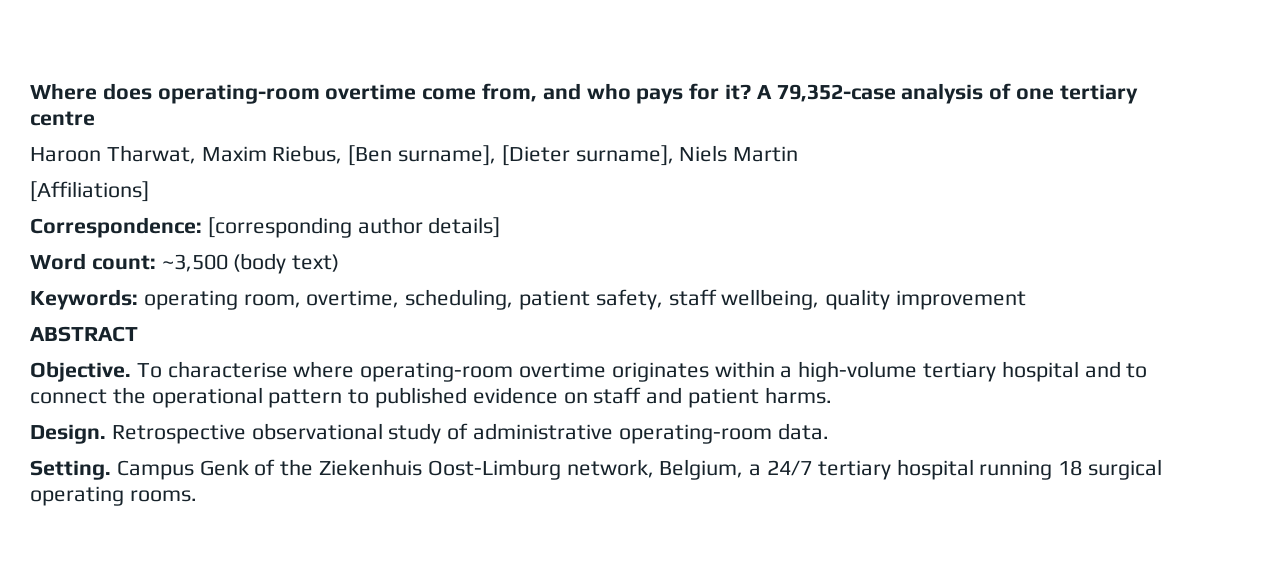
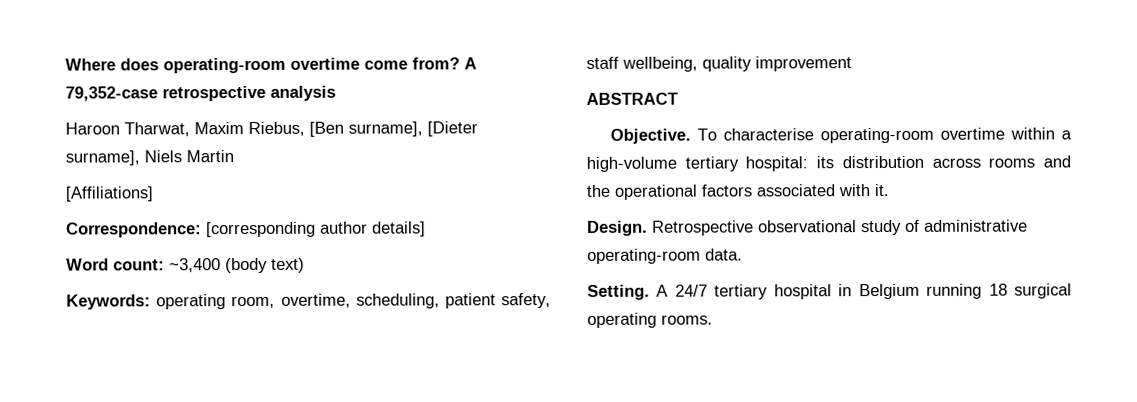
[482,83,752,104] from, and who pays for it? -> [412,57,460,70] from?
(896, 93) none -> [162,85,266,102] retrospective
[989,83,1138,104] [30,111,95,126] of one tertiary centre -> (336, 93) none
[161,254,228,272] ~3,500 -> [169,258,221,273] ~3,400
[293,361,709,382] where operating-room overtime originates -> [820,127,1006,144] operating-room overtime
[1001,361,1148,382] [30,387,832,408] hospital and to connect the operational pattern to published evidence on staff and patient harms. -> [745,155,1071,172] [586,183,889,200] hospital: its distribution across rooms and the operational factors associated with it.
[116,459,762,480] Campus Genk of the Ziekenhuis Oost-Limburg network, Belgium, a -> [656,284,669,297] A
(974, 469) none -> [838,283,920,300] in Belgium

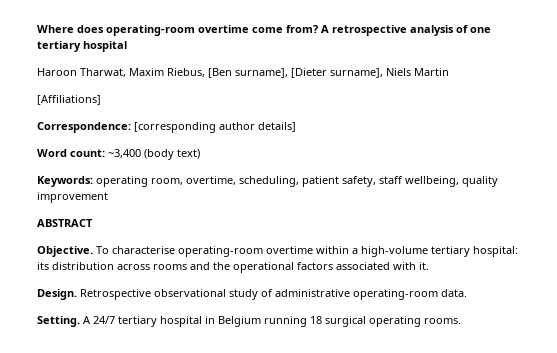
[65,86,158,102] 79,352-case -> (329, 29) none
(336, 93) none -> [456,25,491,33] [37,41,127,52] of one tertiary hospital

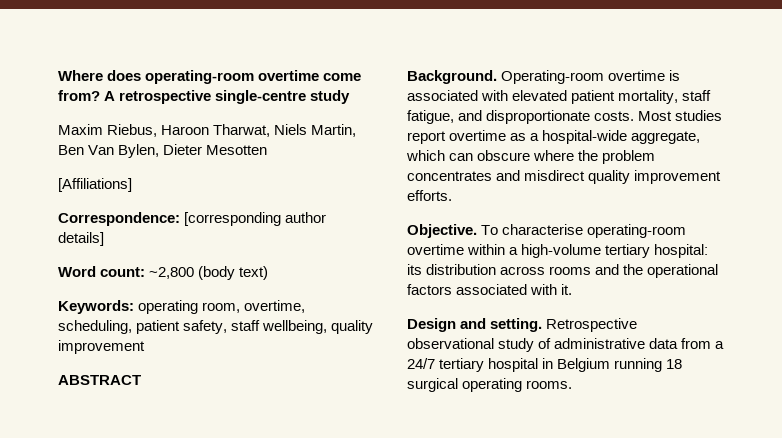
[410,25,491,36] [37,41,127,52] [37,68,449,78] analysis of one tertiary hospital // Haroon Tharwat, Maxim Riebus, [Ben surname], [Dieter surname], Niels Martin -> [215,90,351,104] [58,124,357,137] [58,144,268,158] single-centre study // Maxim Riebus, Haroon Tharwat, Niels Martin, Ben Van Bylen, Dieter Mesotten
[108,149,141,158] ~3,400 -> [149,267,195,279] ~2,800
(93, 223) none -> [407,70,681,84] [407,90,712,104] [407,110,723,124] [407,130,701,144] [406,150,656,164] [407,170,722,184] [407,190,452,201] // Background. Operating-room overtime is associated with elevated patient mortality, staff fatigue, and disproportionate costs. Most studies report overtime as a hospital-wide aggregate, which can obscure where the problem concentrates and misdirect quality improvement efforts.
[37,289,77,300] Design. -> [407,318,543,332] Design and setting.
[353,289,467,300] [37,316,91,327] operating-room data. // Setting. A -> [649,338,725,349] data from a

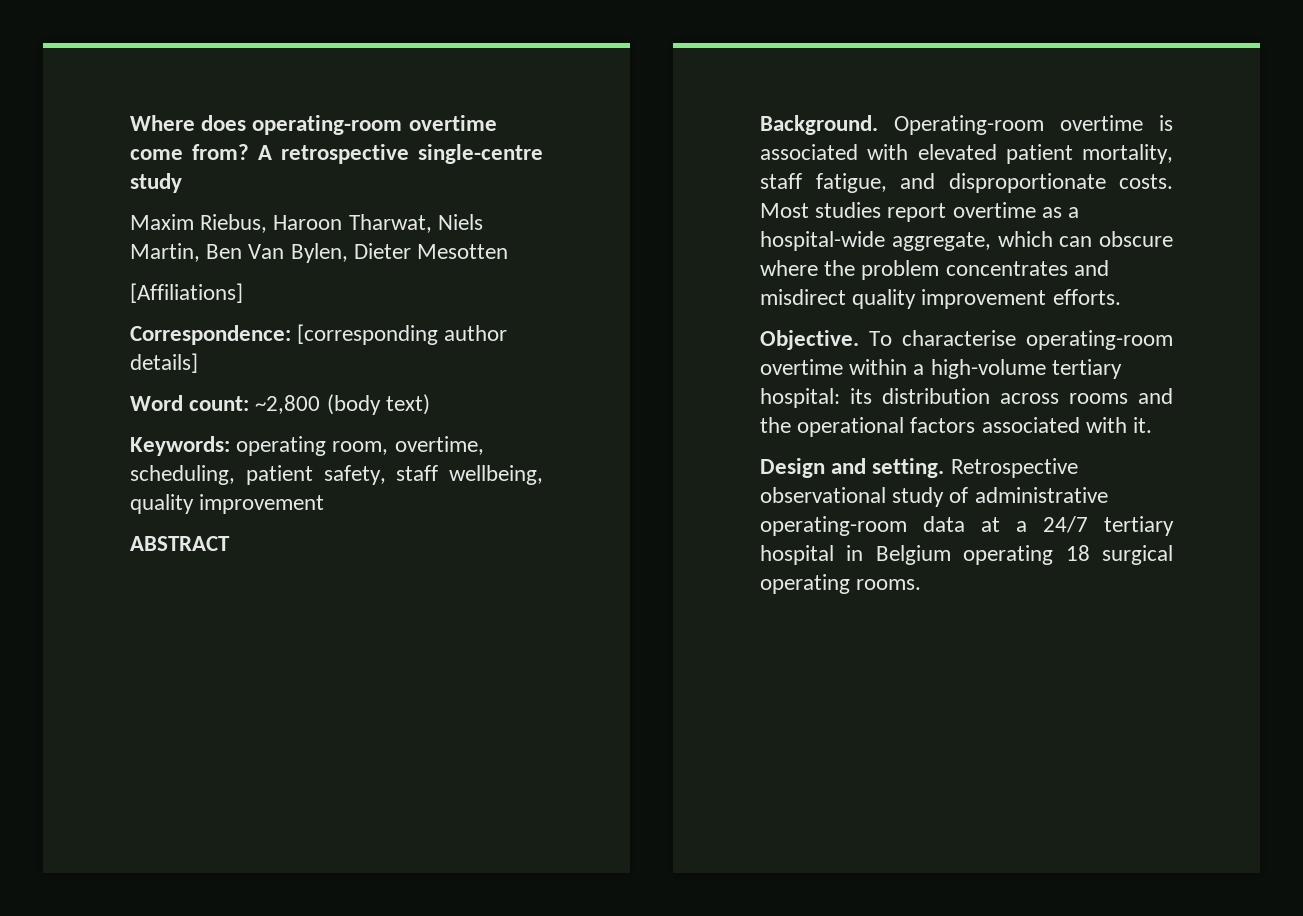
[649,338,712,349] data from -> [760,516,1000,536] operating-room data at
[614,358,663,372] running -> [963,545,1054,565] operating

